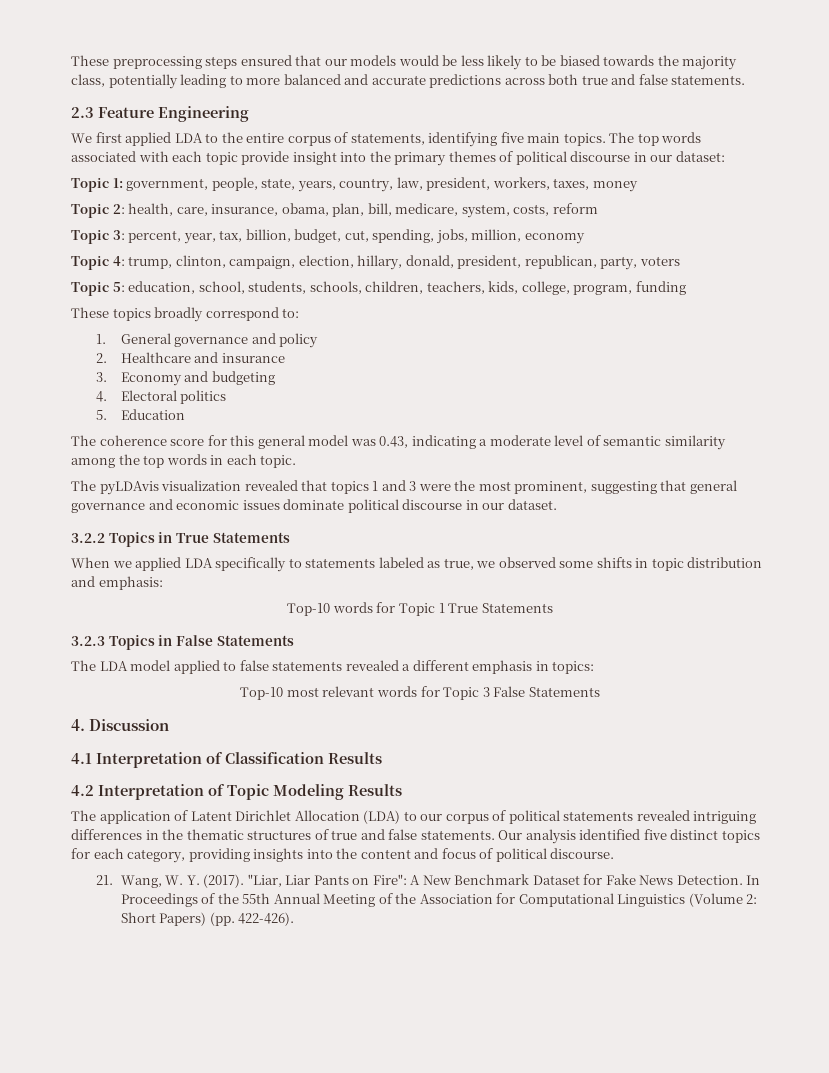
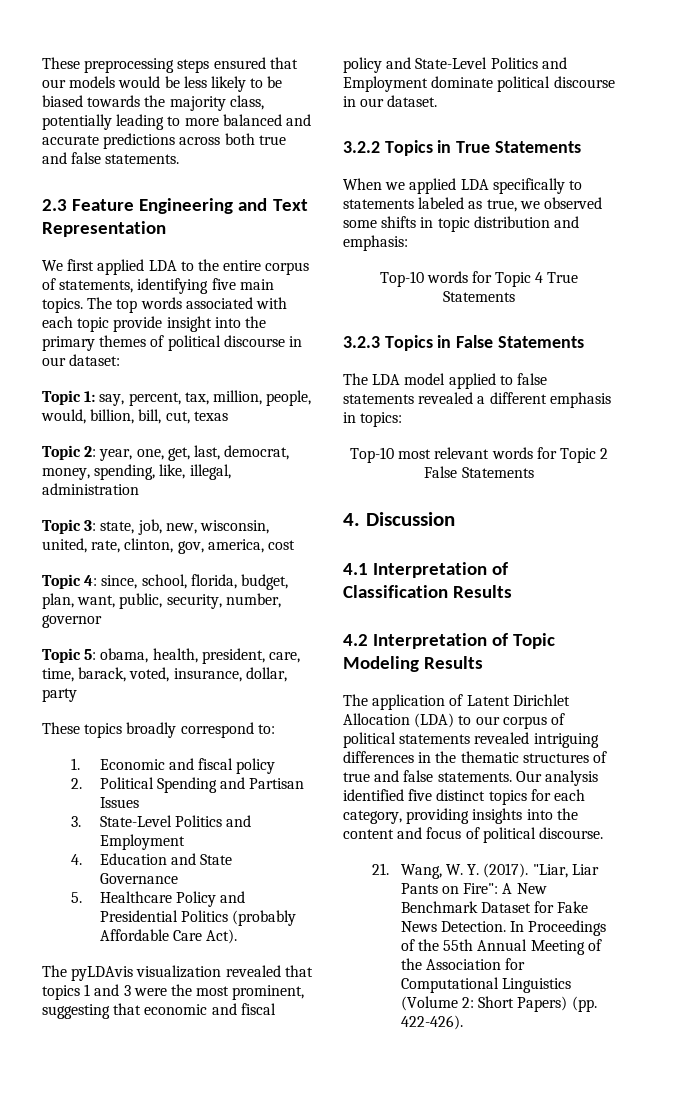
(249, 114) none -> [238,198,308,211] [42,221,166,237] and Text Representation
[126,177,638,192] [71,203,598,218] [71,229,585,244] [71,255,680,270] [71,281,686,296] government, people, state, years, country, law, president, workers, taxes, money // Topic 2: health, care, insurance, obama, plan, bill, medicare, system, costs, reform // Topic 3: percent, year, tax, billion, budget, cut, spending, jobs, million, economy // Topic 4: trump, clinton, campaign, election, hillary, donald, president, republican, party, voters // Topic 5: education, school, students, schools, children, teachers, kids, college, program, funding -> [99,390,312,406] [41,409,228,424] [42,445,290,461] [42,464,231,480] [42,483,139,495] [42,519,269,535] [42,538,295,554] [42,574,288,590] [42,593,281,609] [42,615,102,628] [42,648,300,664] [42,667,287,682] [42,688,77,702] say, percent, tax, million, people, would, billion, bill, cut, texas // Topic 2: year, one, get, last, democrat, money, spending, like, illegal, administration // Topic 3: state, job, new, wisconsin, united, rate, clinton, gov, america, cost // Topic 4: since, school, florida, budget, plan, want, public, security, number, governor // Topic 5: obama, health, president, care, time, barack, voted, insurance, dollar, party
[120,333,276,347] General governance and -> [99,758,234,770] Economic and fiscal
[120,352,285,363] [95,371,275,386] [95,390,227,404] [95,409,185,420] [71,435,726,450] [71,454,297,468] Healthcare and insurance // 3. Economy and budgeting // 4. Electoral politics // 5. Education // The coherence score for this general model was 0.43, indicating a moderate level of semantic similarity among the top words in each topic. -> [99,777,305,793] [99,797,139,808] [70,815,252,827] [99,834,185,850] [70,853,233,865] [99,873,178,884] [70,891,246,907] [99,910,297,926] [99,929,238,944] Political Spending and Partisan Issues // 3. State-Level Politics and Employment // 4. Education and State Governance // 5. Healthcare Policy and Presidential Politics (probably Affordable Care Act).
[689,480,737,494] [71,499,280,513] general governance and economic issues -> [144,1003,276,1015] [343,57,567,73] [343,76,428,92] economic and fiscal policy and State-Level Politics and Employment
[438,603,445,613] 1 -> [535,272,544,283] 4
[482,687,490,697] 3 -> [600,448,609,459] 2

